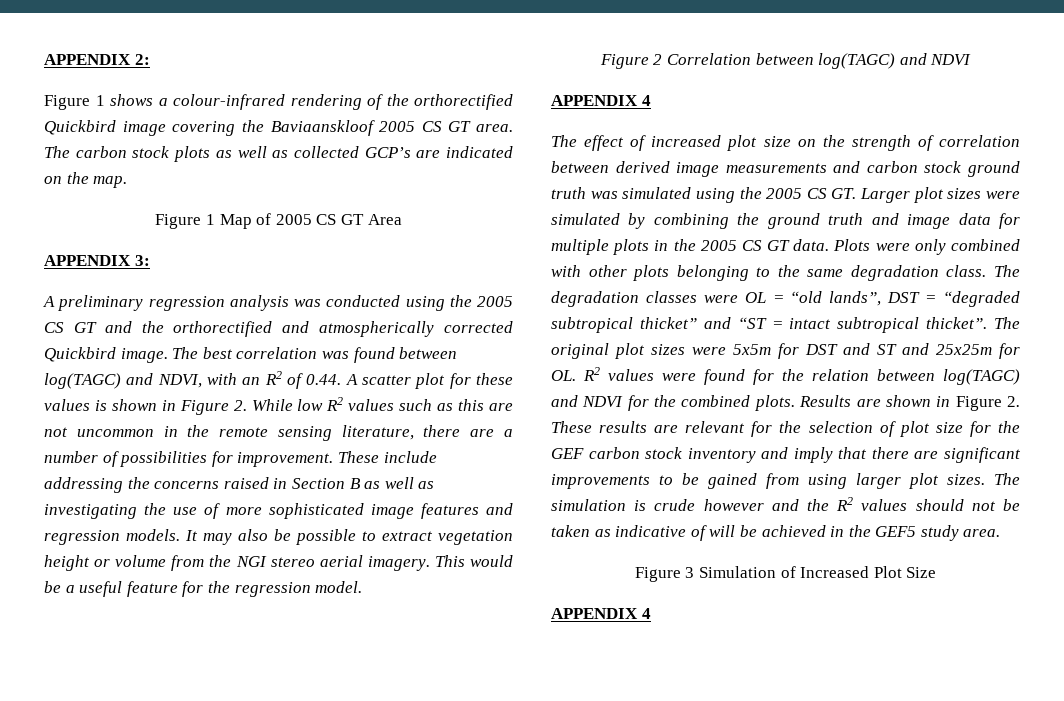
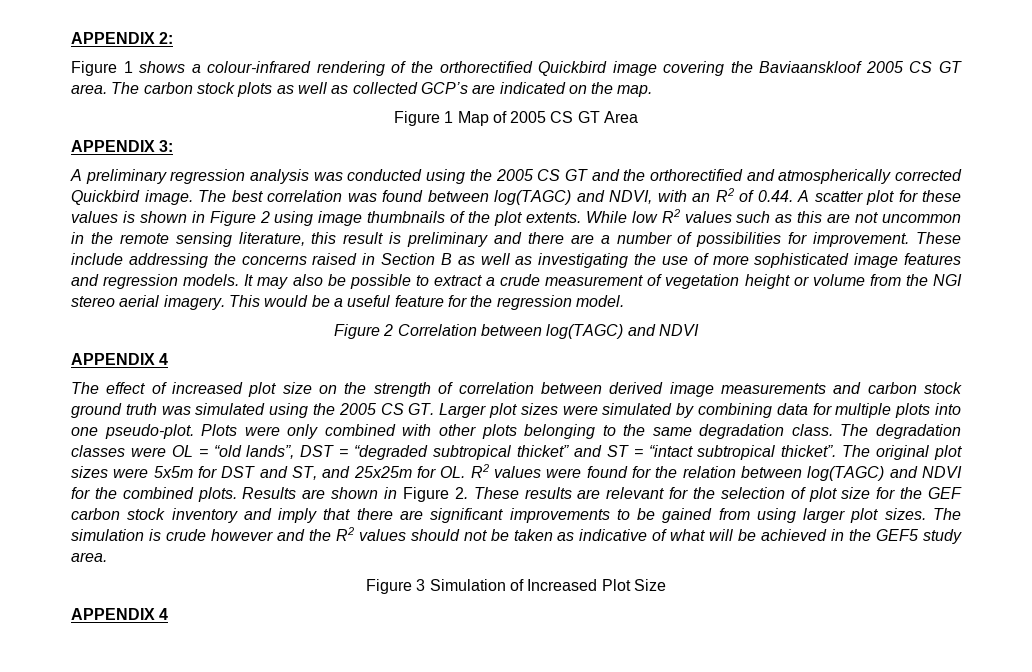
[233,400,247,411] 2. -> [259,211,581,226] 2 using image thumbnails of the plot extents.
(414, 432) none -> [311,232,523,247] this result is preliminary and
(433, 536) none -> [486,274,663,286] a crude measurement of
[737,213,1021,229] [551,239,830,255] the ground truth and image data for multiple plots in the 2005 CS GT data. -> [776,403,961,418] [71,424,194,439] data for multiple plots into one pseudo-plot.
[737,317,832,329] “ST = intact -> [606,445,693,457] ST = “intact
[877,344,897,355] ST -> [292,466,317,480] ST,
(707, 533) none -> [670,529,706,541] what

